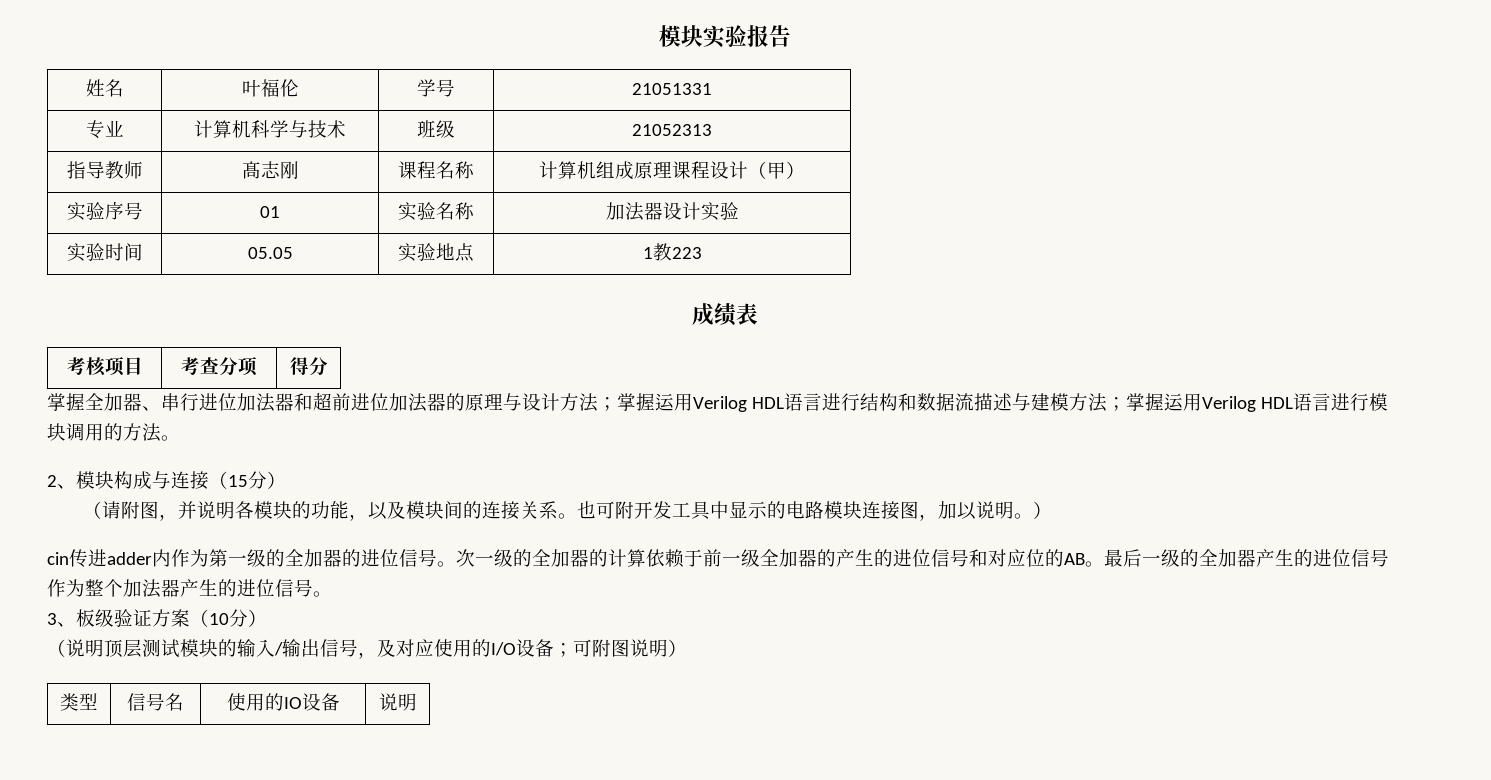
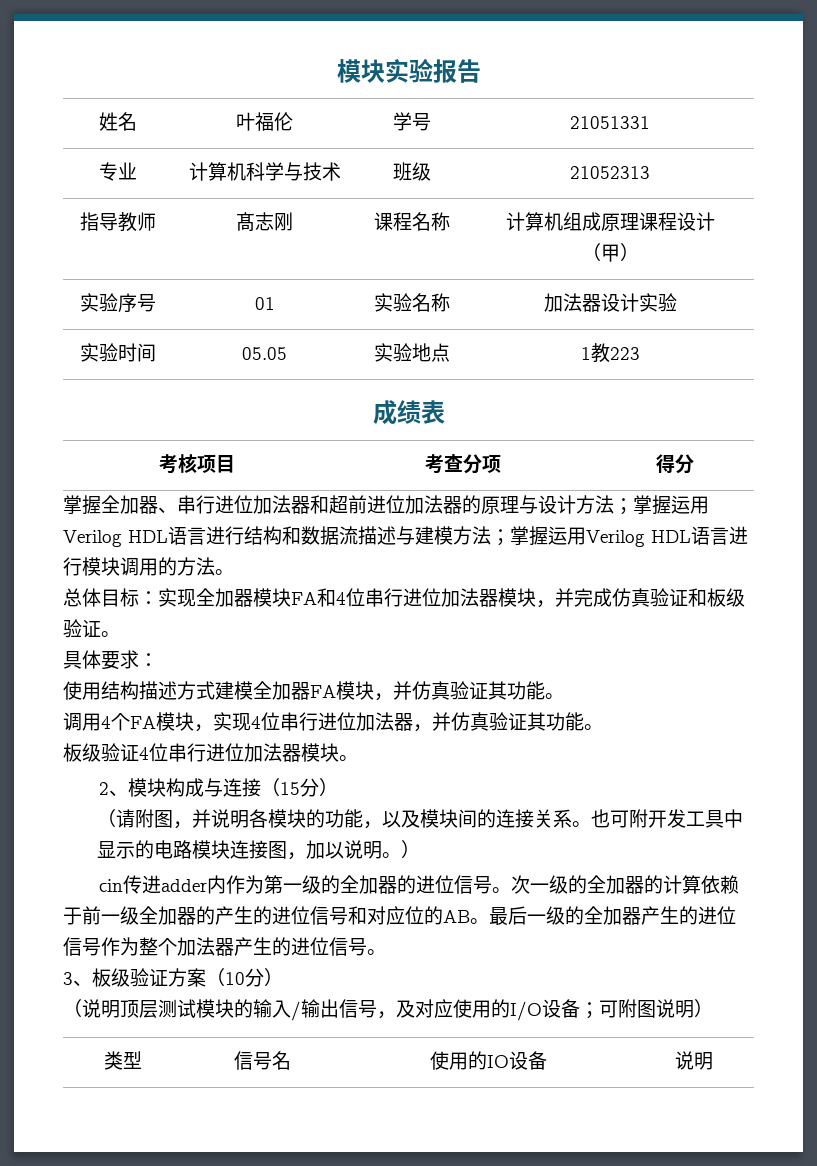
(180, 438) none -> [63,588,745,608] [63,619,120,638] [63,650,158,670] [63,681,564,701] [63,712,603,732] [63,743,358,762] // 总体目标：实现全加器模块FA和4位串行进位加法器模块，并完成仿真验证和板级验证。 // 具体要求： // 使用结构描述方式建模全加器FA模块，并仿真验证其功能。 // 调用4个FA模块，实现4位串行进位加法器，并仿真验证其功能。 // 板级验证4位串行进位加法器模块。

